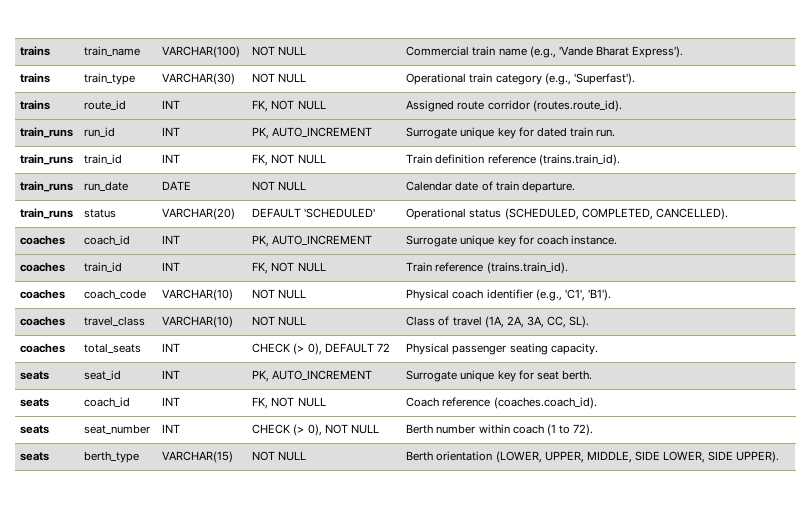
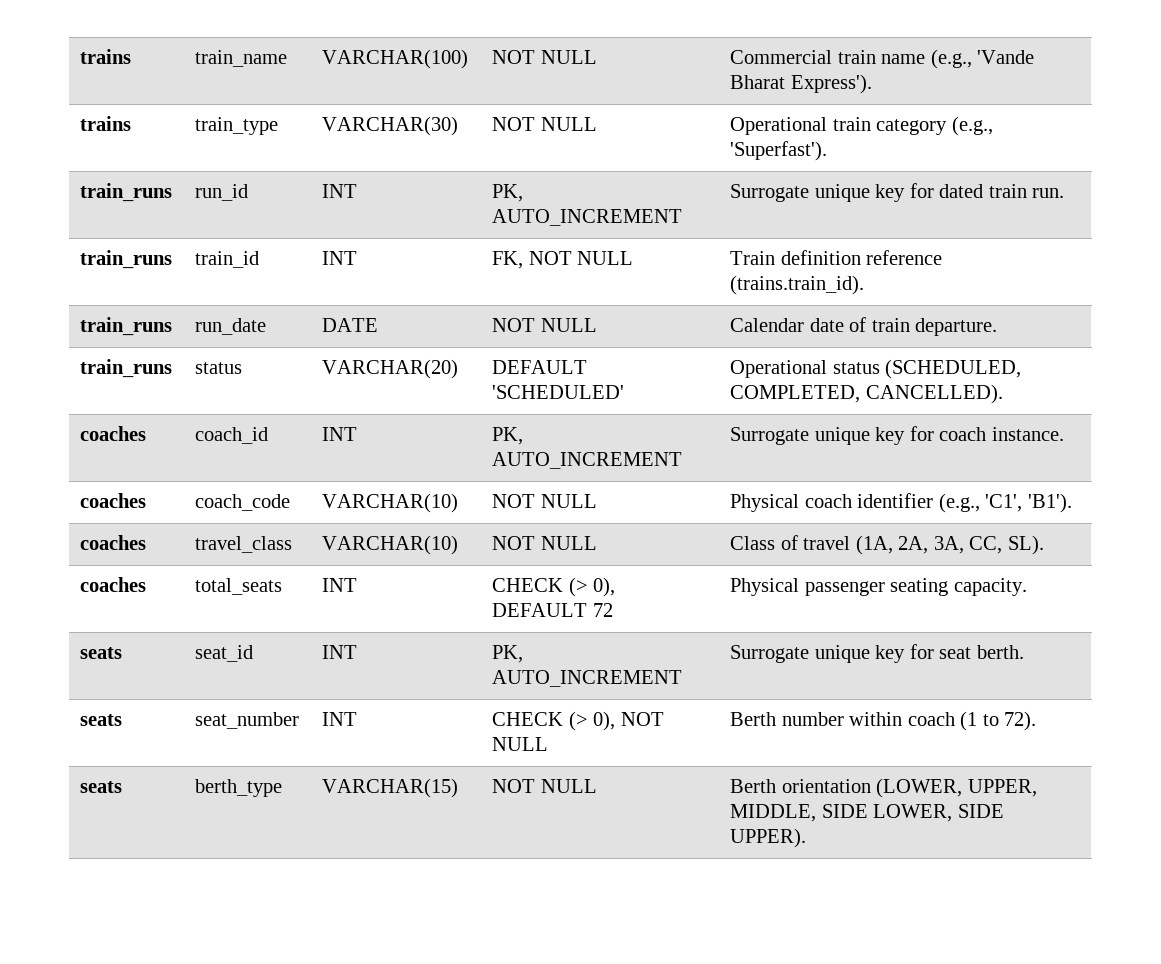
[20,100,51,110] [84,100,127,110] [162,100,181,109] [252,100,326,112] [406,100,622,112] // trains | route_id | INT | FK, NOT NULL | Assigned route corridor (routes.route_id). -> (828, 151) none
[20,262,66,272] [84,262,123,272] [162,262,181,271] [252,262,326,274] [406,262,568,274] // coaches | train_id | INT | FK, NOT NULL | Train reference (trains.train_id). -> (1064, 434) none
[20,398,50,407] [84,397,131,407] [162,397,181,406] [252,397,326,409] [406,397,597,409] // seats | coach_id | INT | FK, NOT NULL | Coach reference (coaches.coach_id). -> (1024, 652) none

